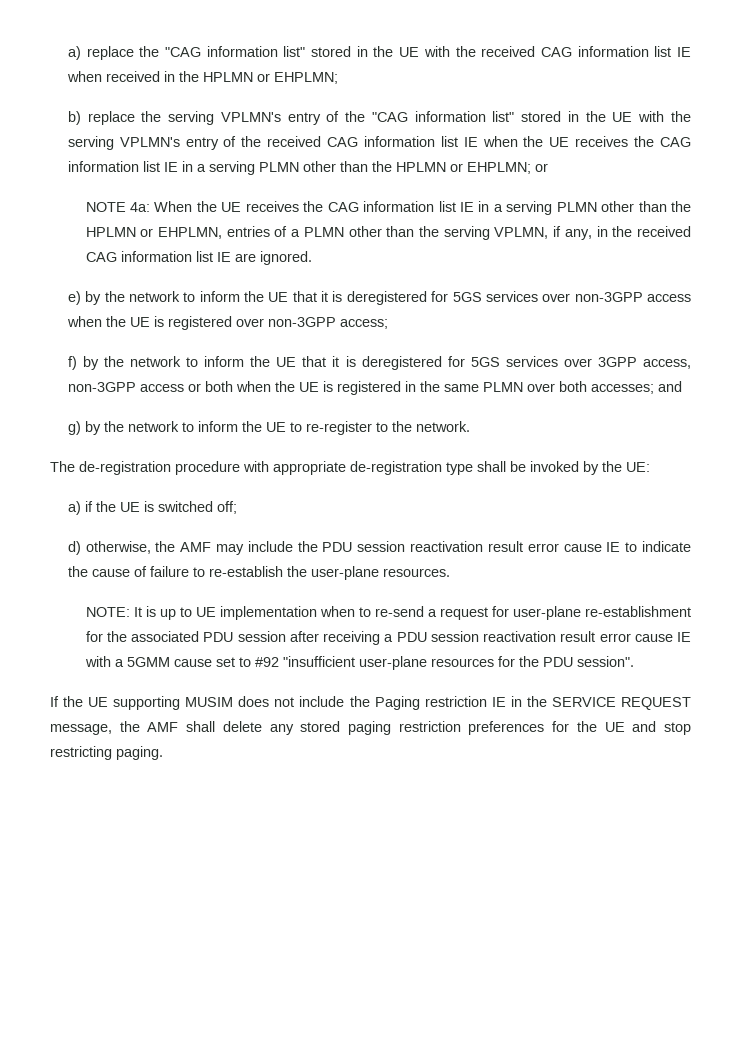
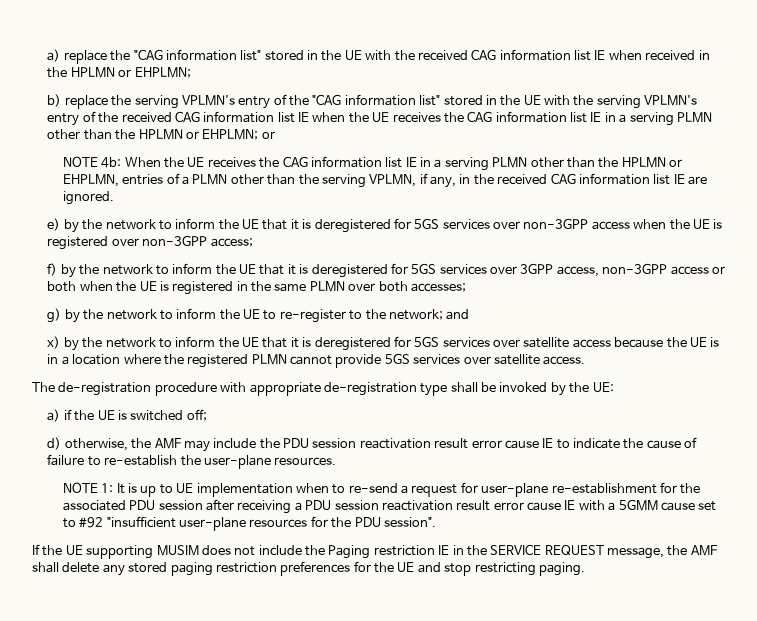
[130,202,151,212] 4a: -> [101,157,122,168] 4b:
[657,381,682,392] and -> (466, 287) none
[415,421,470,432] network. -> [388,309,470,320] [47,336,720,351] [47,353,586,368] network; and // x) by the network to inform the UE that it is deregistered for 5GS services over satellite access because the UE is in a location where the registered PLMN cannot provide 5GS services over satellite access.
[85,607,130,617] NOTE: -> [62,482,114,493] NOTE 1:

